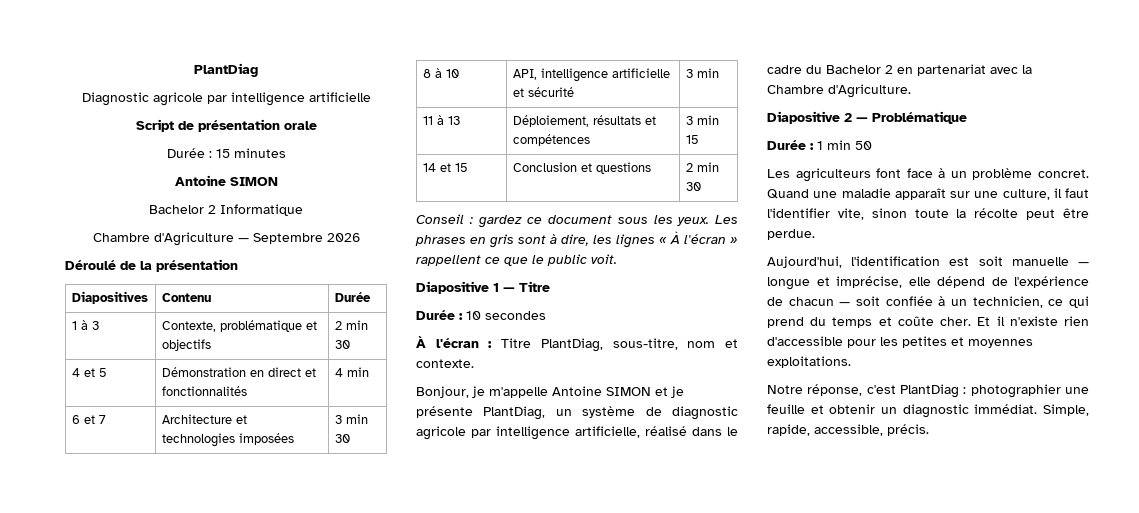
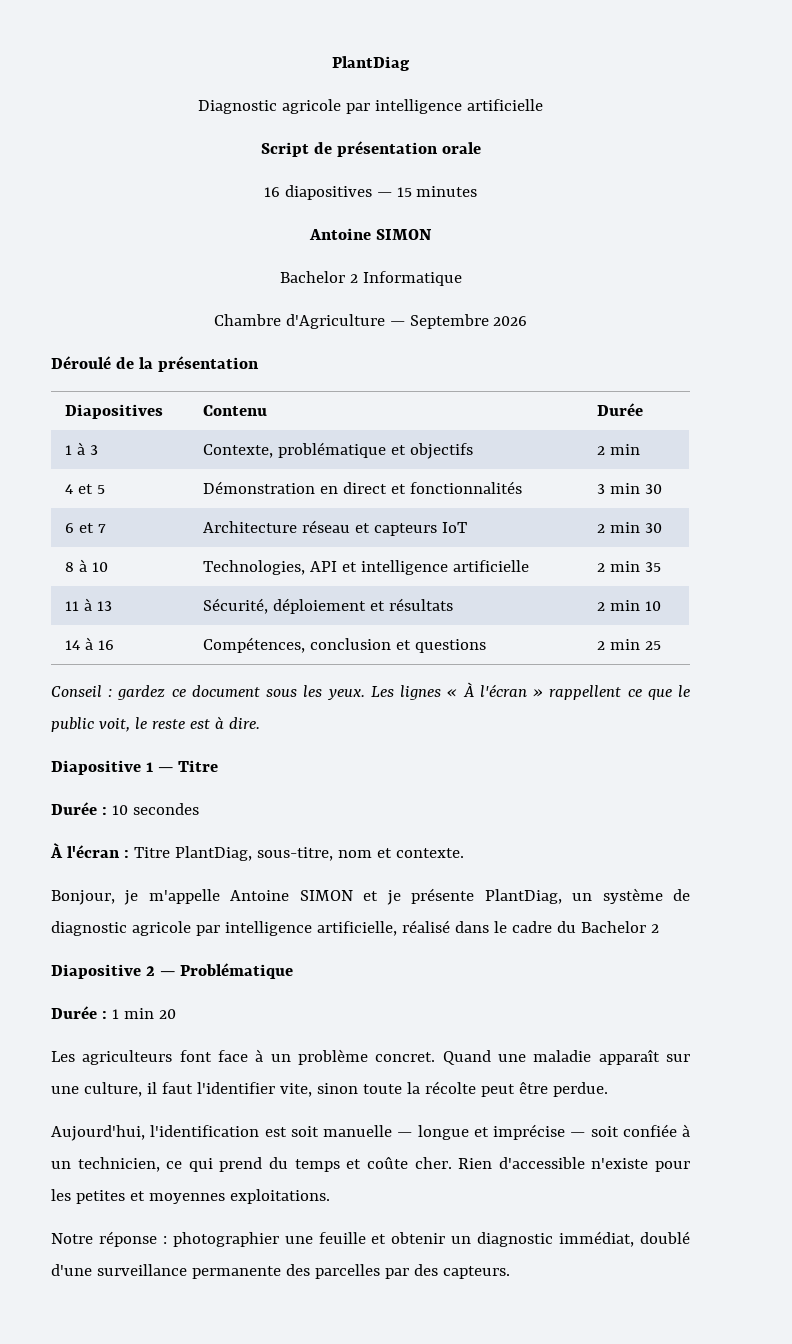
[166,148,212,158] Durée : -> [263,185,392,200] 16 diapositives —
[334,340,350,349] 30 -> (640, 449) none
[334,367,369,377] 4 min -> [596,483,662,494] 3 min 30
[235,415,247,424] [161,433,294,447] [334,415,342,424] et technologies imposées | 3 -> [301,520,467,536] [596,524,605,533] réseau et capteurs IoT | 2
[512,68,670,82] [512,87,574,97] [685,68,719,78] API, intelligence artificielle et sécurité | 3 min -> [202,560,529,575] [596,561,661,572] Technologies, API et intelligence artificielle | 2 min 35
[512,115,656,127] [512,134,590,146] [685,115,719,125] [685,135,699,144] [422,163,468,172] [512,162,577,172] Déploiement, résultats et compétences | 3 min 15 // 14 et 15 | Conclusion -> [202,598,453,614] [596,600,661,611] [64,637,114,650] [202,637,391,653] Sécurité, déploiement et résultats | 2 min 10 // 14 à 16 | Compétences, conclusion
[685,182,701,191] 30 -> [644,641,661,650] 25
[415,234,612,248] phrases en gris sont à dire, les -> (394, 691) none
[591,254,617,264] voit. -> [98,716,260,732] voit, le reste est à dire.
[897,64,1032,76] [767,84,911,98] en partenariat avec la Chambre d'Agriculture. -> (659, 928) none
[855,141,872,150] 50 -> [158,1009,176,1019] 20
[836,276,1089,288] [767,297,834,306] imprécise, elle dépend de l'expérience de chacun -> [493,1124,565,1140] imprécise
[977,316,1089,326] [767,336,843,346] Et il n'existe rien d'accessible -> [458,1157,649,1169] Rien d'accessible n'existe
[807,384,959,398] réponse, c'est PlantDiag -> [98,1231,157,1247] réponse
[974,404,1089,416] [767,424,929,436] immédiat. Simple, rapide, accessible, précis. -> [559,1231,690,1247] [51,1264,510,1279] immédiat, doublé d'une surveillance permanente des parcelles par des capteurs.

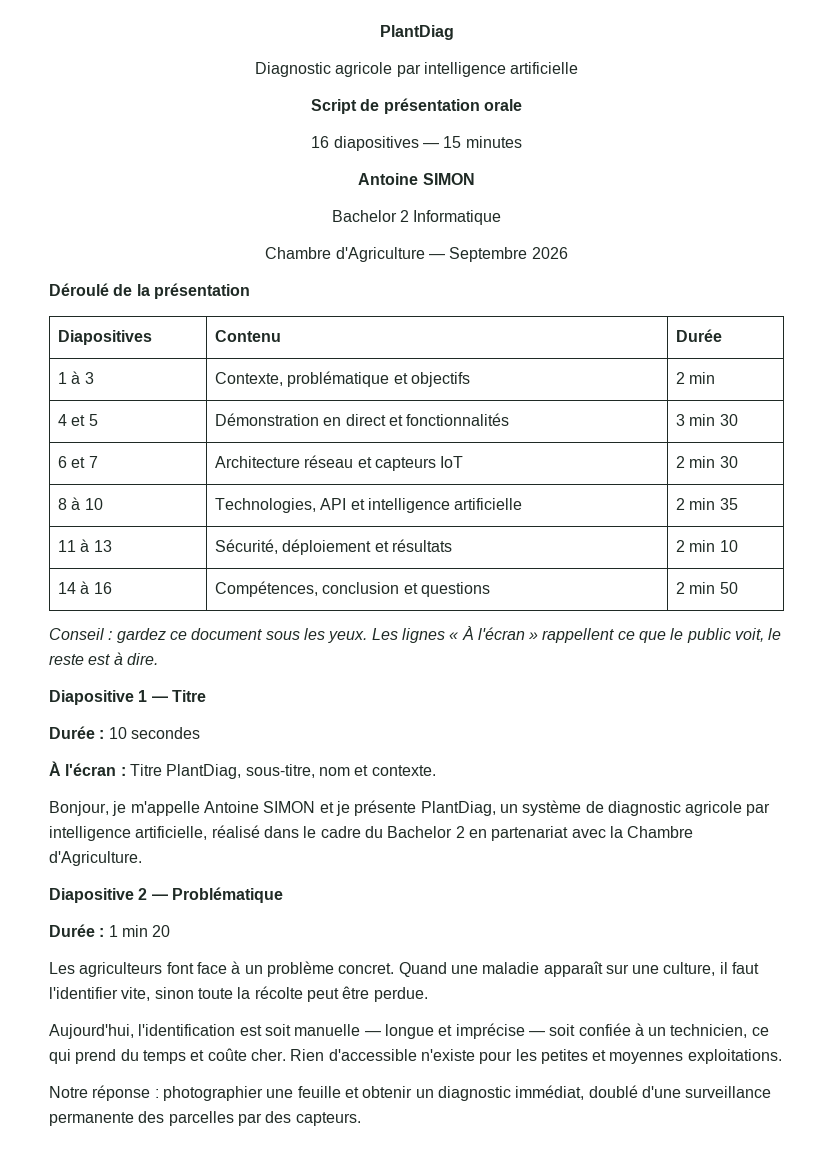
[644,641,661,650] 25 -> [719,582,738,594] 50
(659, 928) none -> [468,826,694,841] [49,851,142,866] en partenariat avec la Chambre d'Agriculture.

